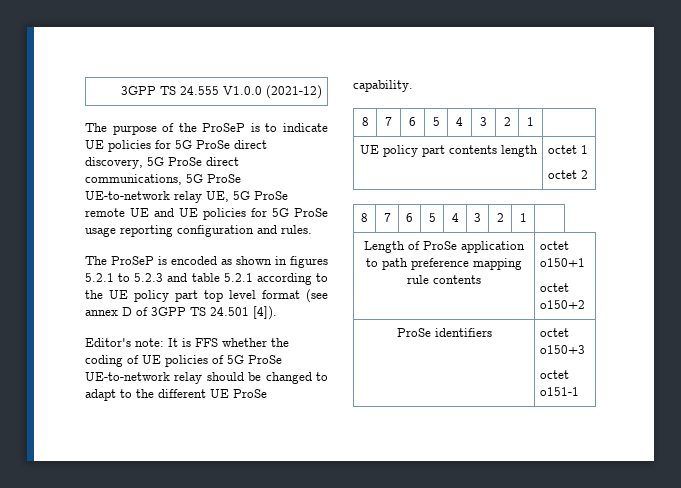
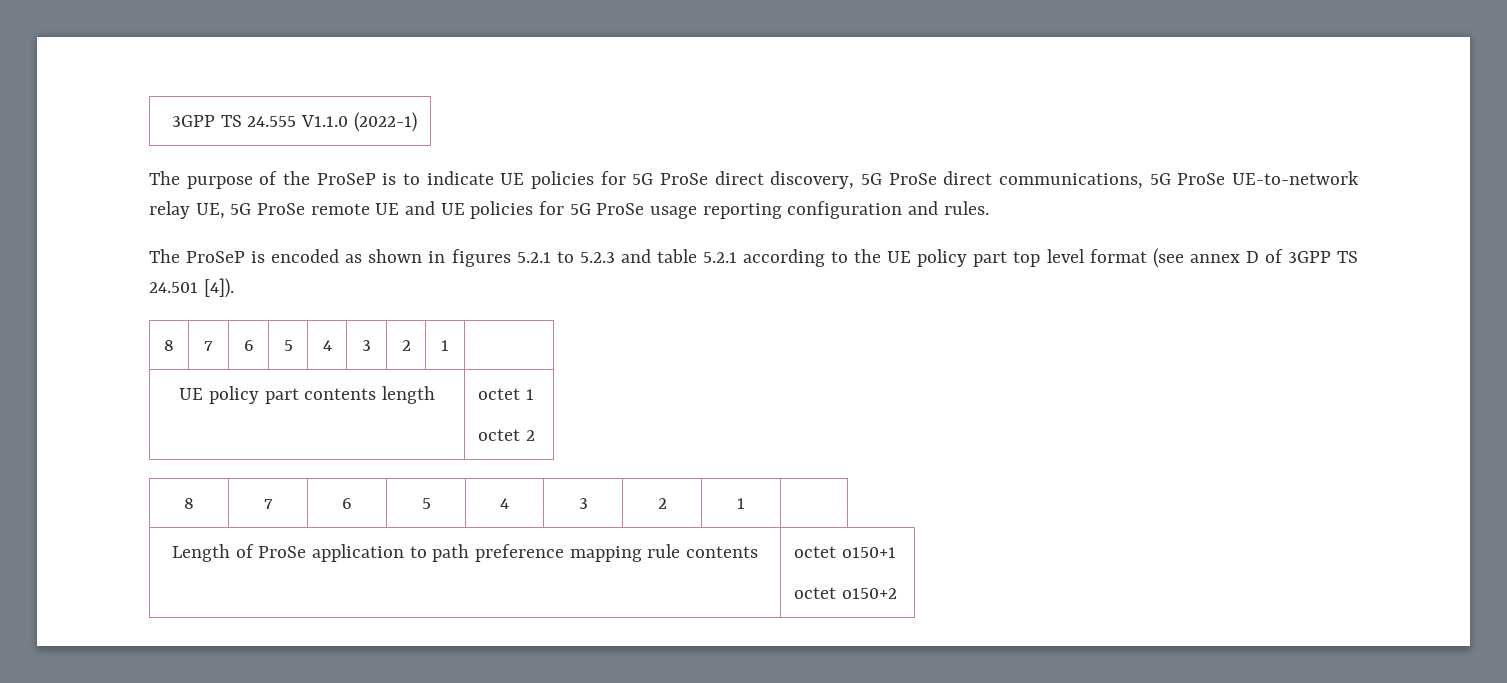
[223,85,323,99] V1.0.0 (2021-12) -> [300,112,417,132] V1.1.0 (2022-1)
[85,338,289,347] [85,355,282,367] [85,372,328,384] [85,389,267,401] [353,80,413,92] // Editor's note: It is FFS whether the coding of UE policies of 5G ProSe UE-to-network relay should be changed to adapt to the different UE ProSe capability. -> (234, 288) none
[396,328,492,337] [539,328,569,337] [539,345,585,354] [539,370,569,379] [539,387,579,396] // ProSe identifiers | octet o150+3 // octet o151-1 -> (898, 593) none

